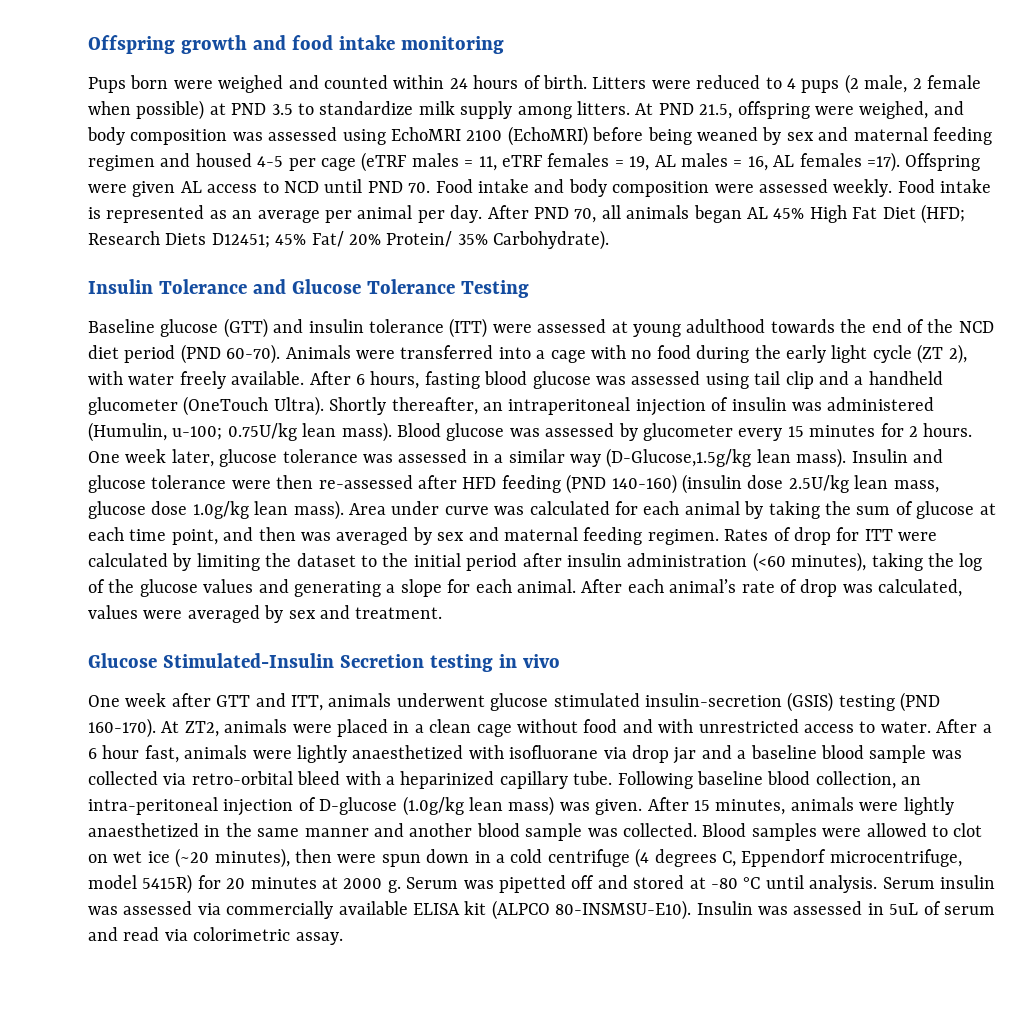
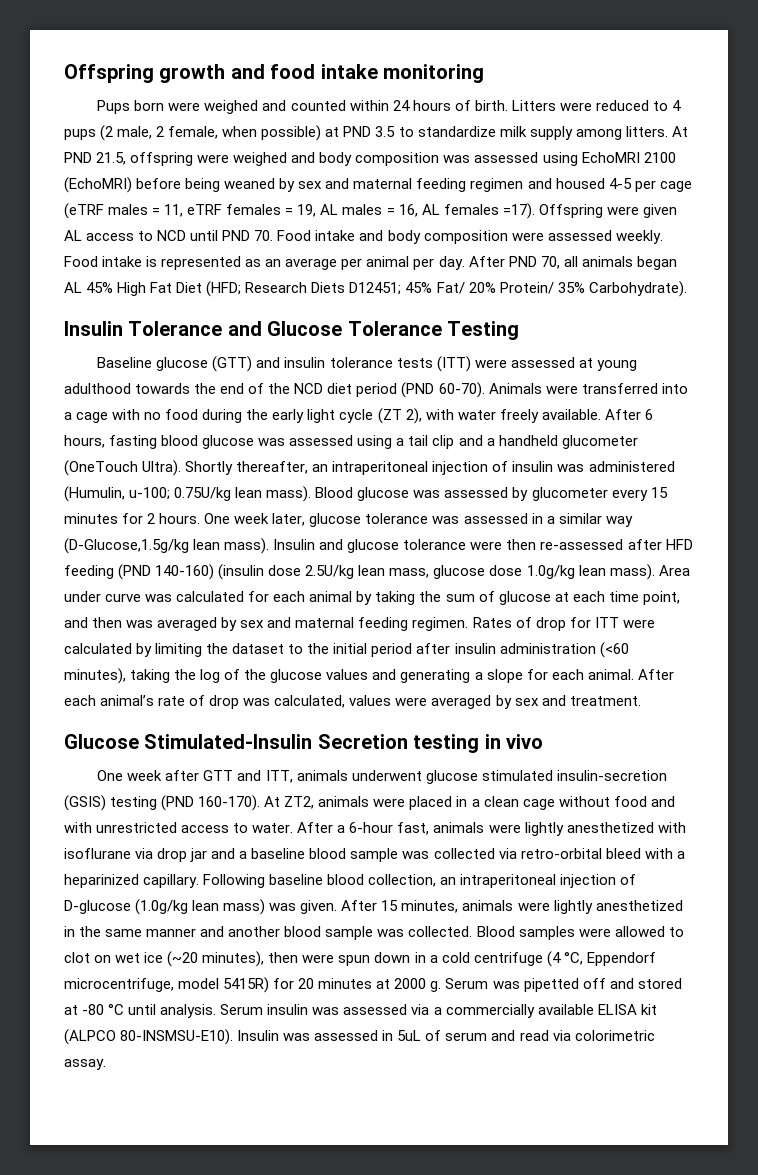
[926,75,981,89] female -> [168,126,219,139] female,
[859,101,929,119] weighed, -> [233,152,288,166] weighed
(444, 326) none -> [396,358,433,368] tests
(749, 381) none -> [396,438,405,446] a
[88,745,140,759] 6 hour -> [349,822,394,833] 6-hour
[352,745,599,759] anaesthetized with isofluorane -> [566,822,686,833] [64,848,131,859] anesthetized with isoflurane
[499,771,613,789] capillary tube. -> [143,874,200,888] capillary.
[88,797,218,815] intra-peritoneal -> [460,874,557,888] intraperitoneal
[88,823,199,837] anaesthetized -> [595,900,683,911] anesthetized
[654,849,736,867] degrees C, -> [563,952,583,965] °C,
(221, 909) none -> [433,1007,442,1015] a

